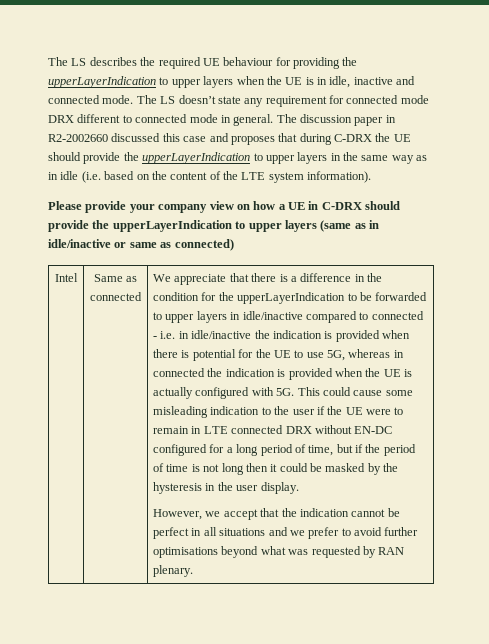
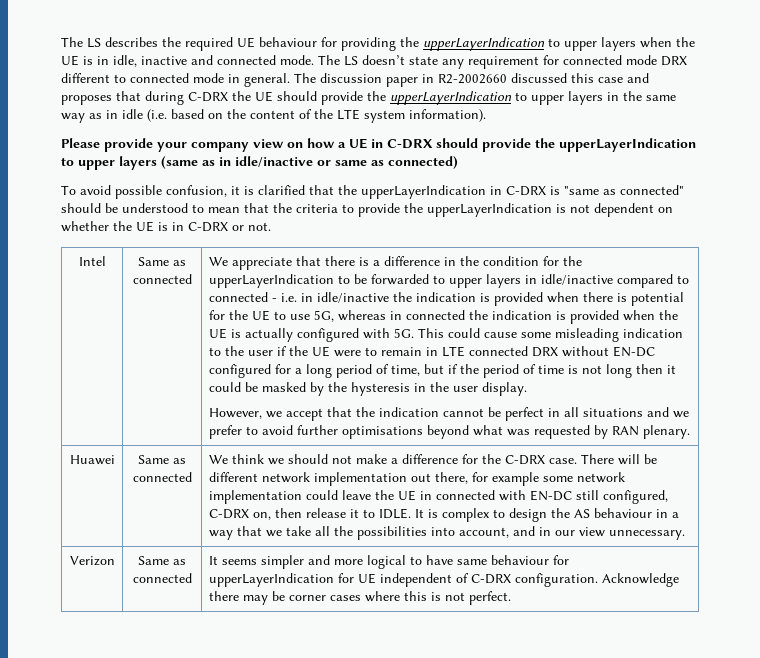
(234, 245) none -> [61,185,684,199] [61,203,673,217] [61,221,271,232] // To avoid possible confusion, it is clarified that the upperLayerIndication in C-DRX is "same as connected" should be understood to mean that the criteria to provide the upperLayerIndication is not dependent on whether the UE is in C-DRX or not.
(194, 571) none -> [69,455,115,465] [138,455,186,464] [132,472,192,482] [208,454,657,465] [208,472,625,486] [208,490,668,504] [208,508,679,522] [208,526,685,540] [69,556,115,566] [138,556,186,565] [132,573,192,583] [208,555,569,569] [208,573,679,587] [208,591,511,605] // Huawei | Same as connected | We think we should not make a difference for the C-DRX case. There will be different network implementation out there, for example some network implementation could leave the UE in connected with EN-DC still configured, C-DRX on, then release it to IDLE. It is complex to design the AS behaviour in a way that we take all the possibilities into account, and in our view unnecessary. // Verizon | Same as connected | It seems simpler and more logical to have same behaviour for upperLayerIndication for UE independent of C-DRX configuration. Acknowledge there may be corner cases where this is not perfect.

